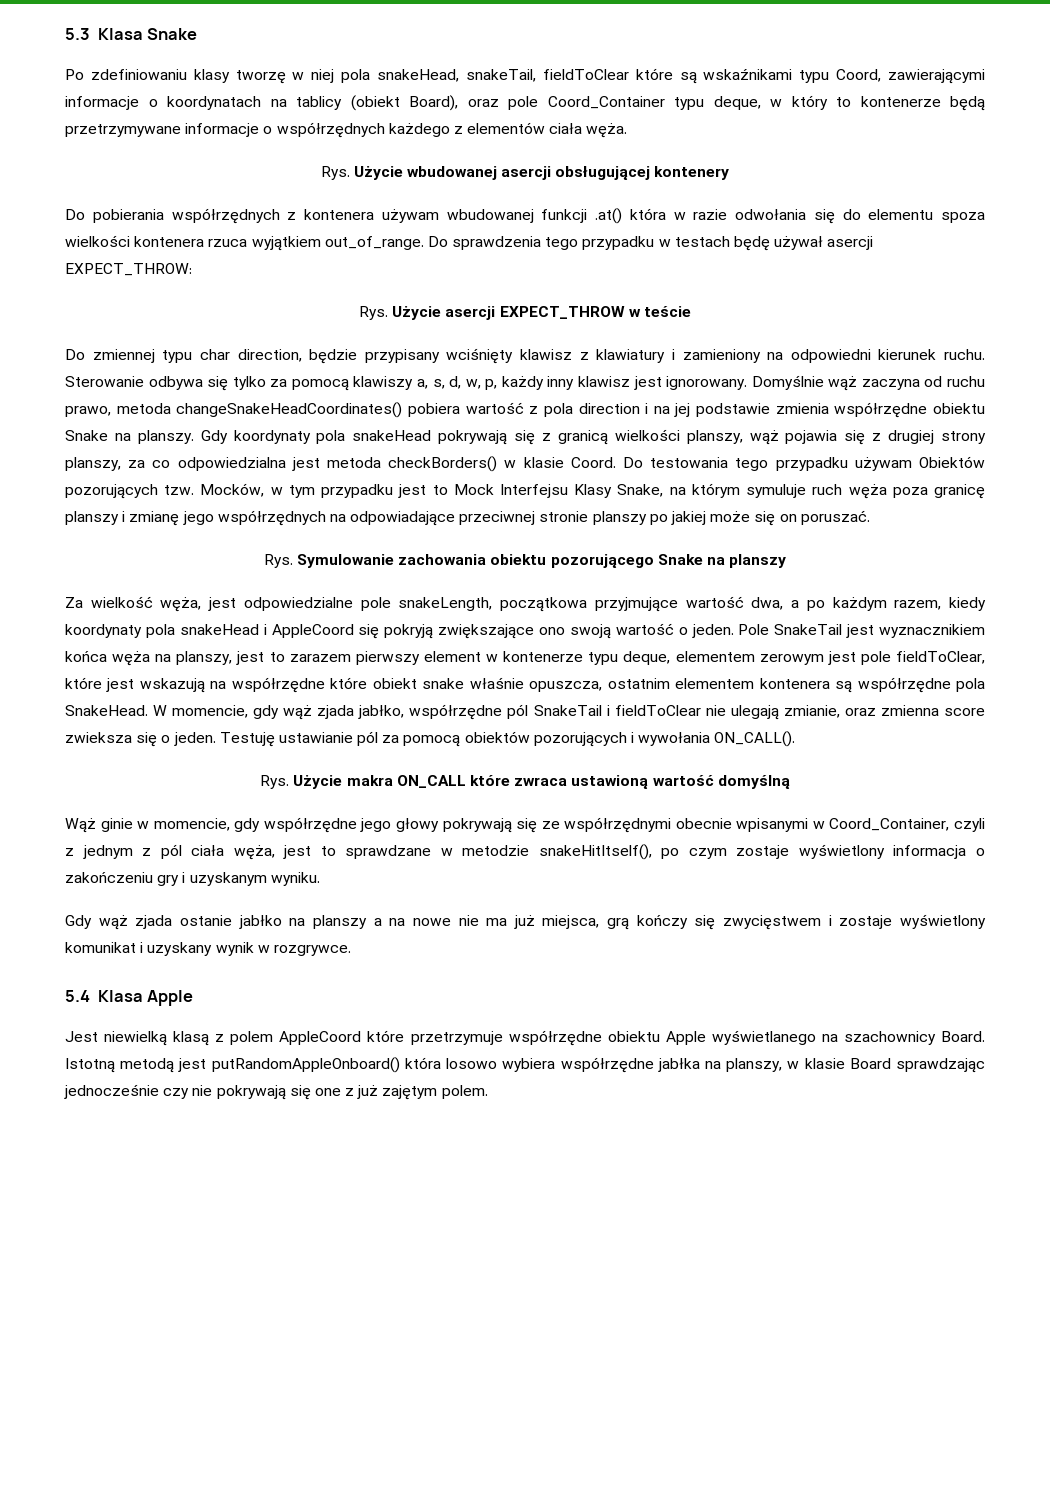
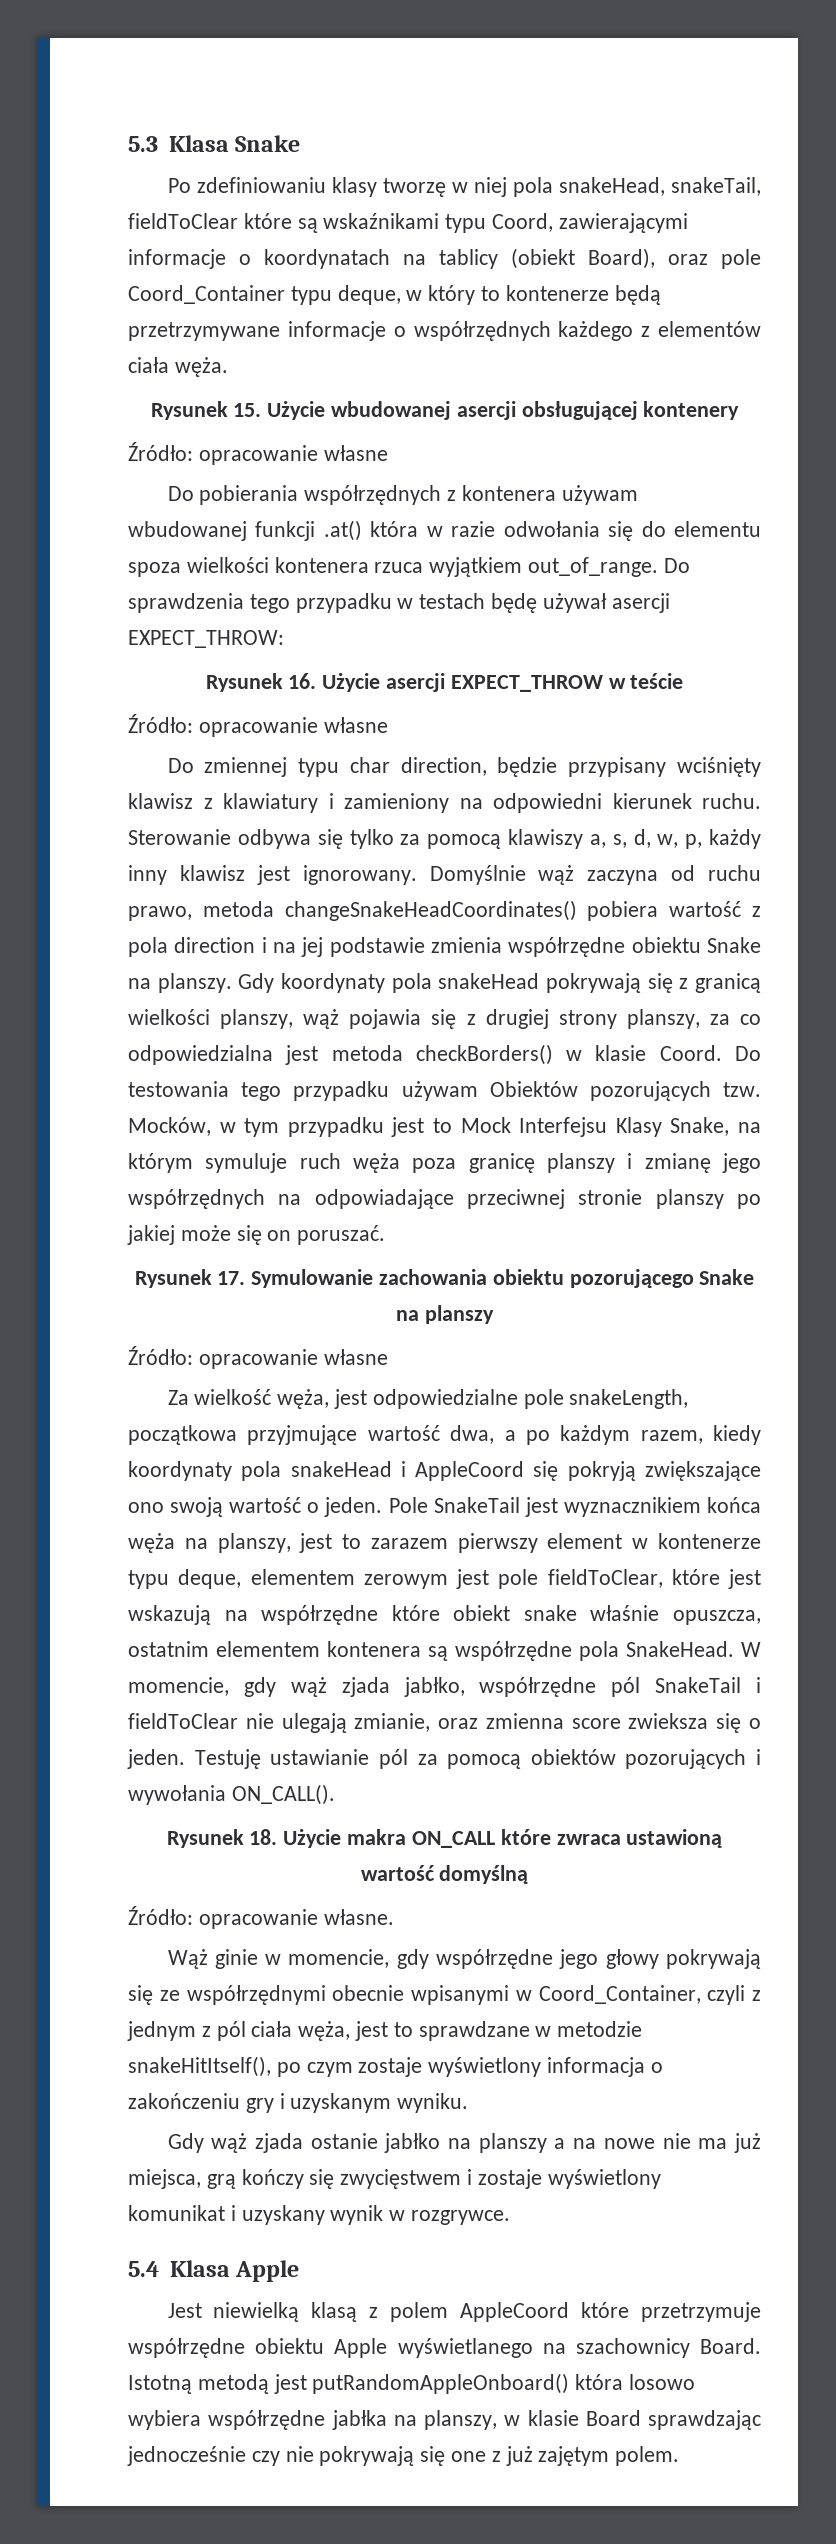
[320,166,350,180] Rys. -> [150,401,262,420] Rysunek 15.
(730, 173) none -> [128,442,388,465] // Źródło: opracowanie własne
[359,306,389,320] Rys. -> [205,673,317,692] Rysunek 16.
(691, 311) none -> [128,714,388,737] // Źródło: opracowanie własne
[263,554,293,568] Rys. -> [134,1269,246,1288] Rysunek 17.
(787, 561) none -> [128,1346,388,1369] // Źródło: opracowanie własne
[260,775,290,789] Rys. -> [166,1829,278,1848] Rysunek 18.
(790, 782) none -> [128,1906,394,1929] // Źródło: opracowanie własne.

